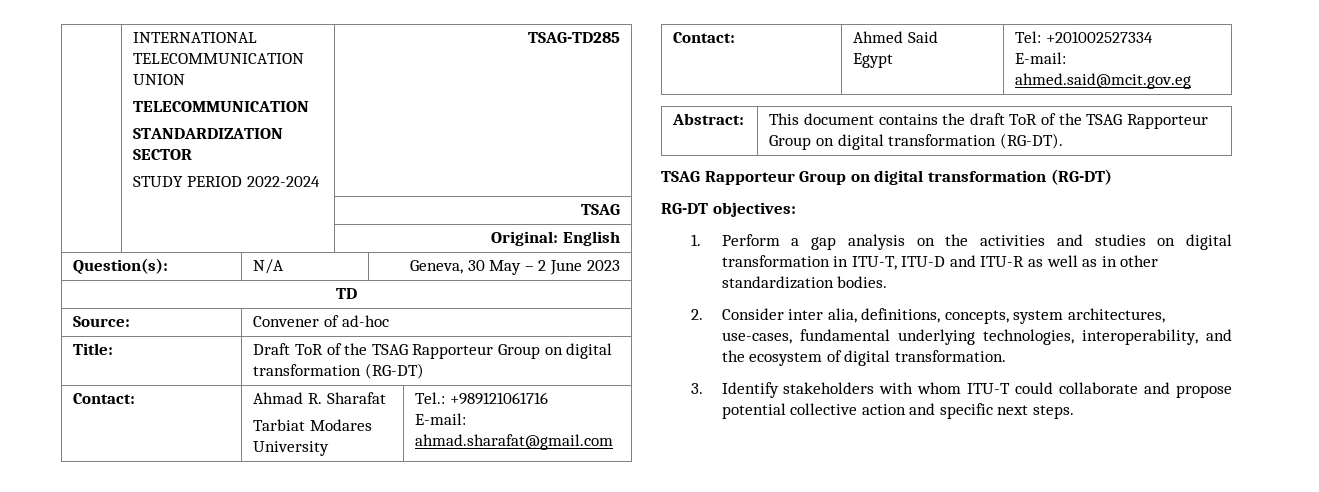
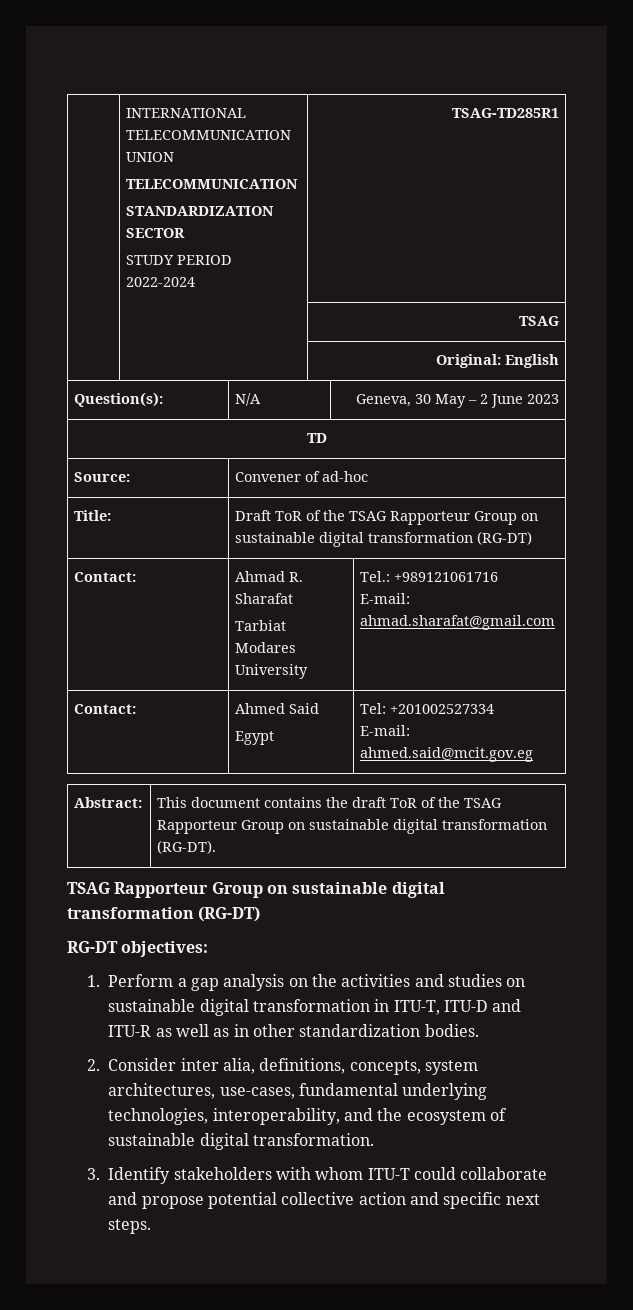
[527,32,620,43] TSAG-TD285 -> [451,108,559,118] TSAG-TD285R1
(563, 351) none -> [235,532,316,543] sustainable
(835, 142) none -> [309,819,390,830] sustainable
(870, 178) none -> [292,882,388,894] sustainable
(1176, 242) none -> [108,999,196,1012] sustainable
(842, 356) none -> [108,1133,196,1146] sustainable

